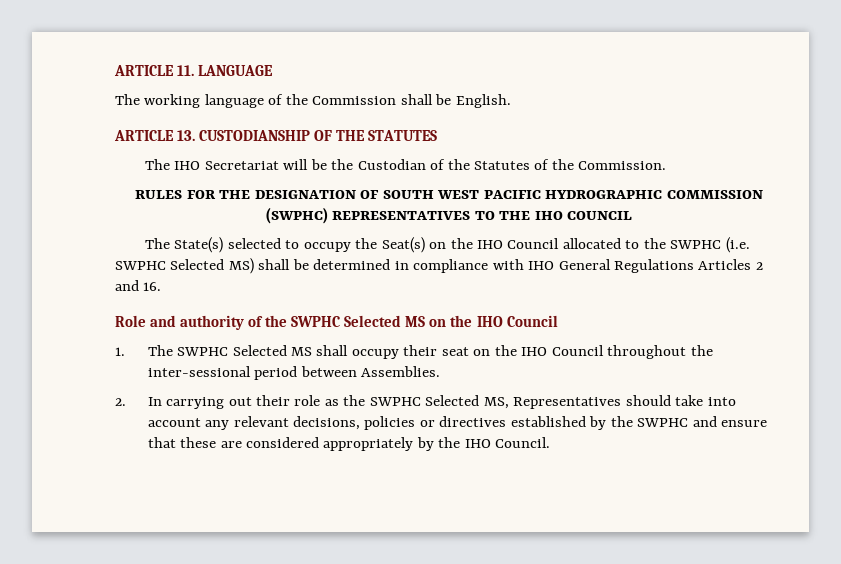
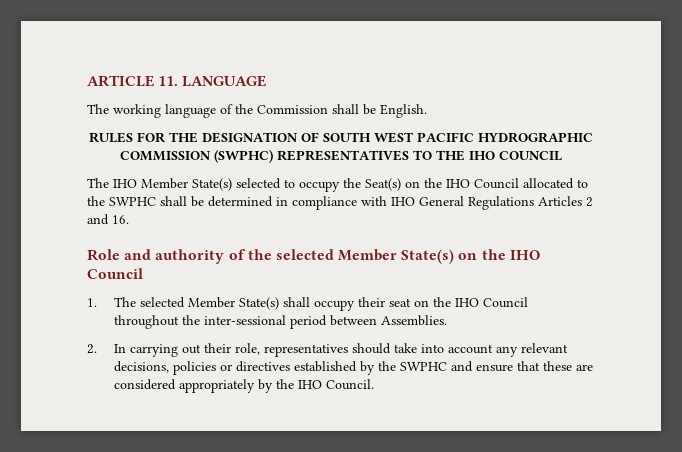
[114,130,438,141] [144,159,667,170] // ARTICLE 13. CUSTODIANSHIP OF THE STATUTES // The IHO Secretariat will be the Custodian of the Statutes of the Commission. -> (427, 111) none
(170, 243) none -> [113,178,188,189] IHO Member
[725,237,750,253] [115,258,254,274] (i.e. SWPHC Selected MS) -> (156, 201) none
[291,315,426,327] SWPHC Selected MS -> [275,249,455,264] selected Member State(s)
[177,345,312,356] SWPHC Selected MS -> [139,297,279,310] selected Member State(s)
[294,395,622,409] role as the SWPHC Selected MS, Representatives -> [234,343,348,357] role, representatives

